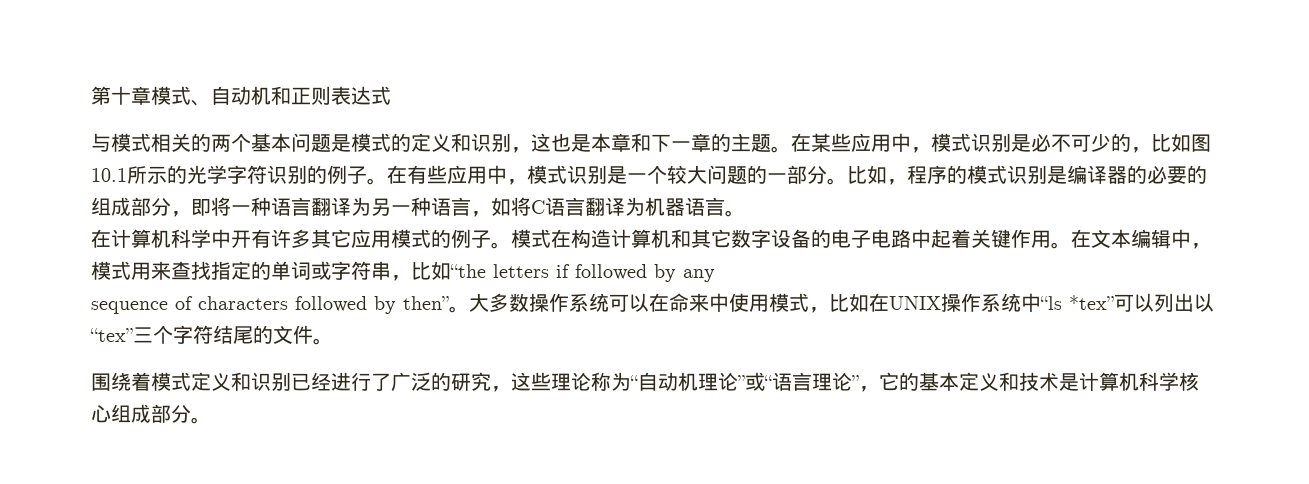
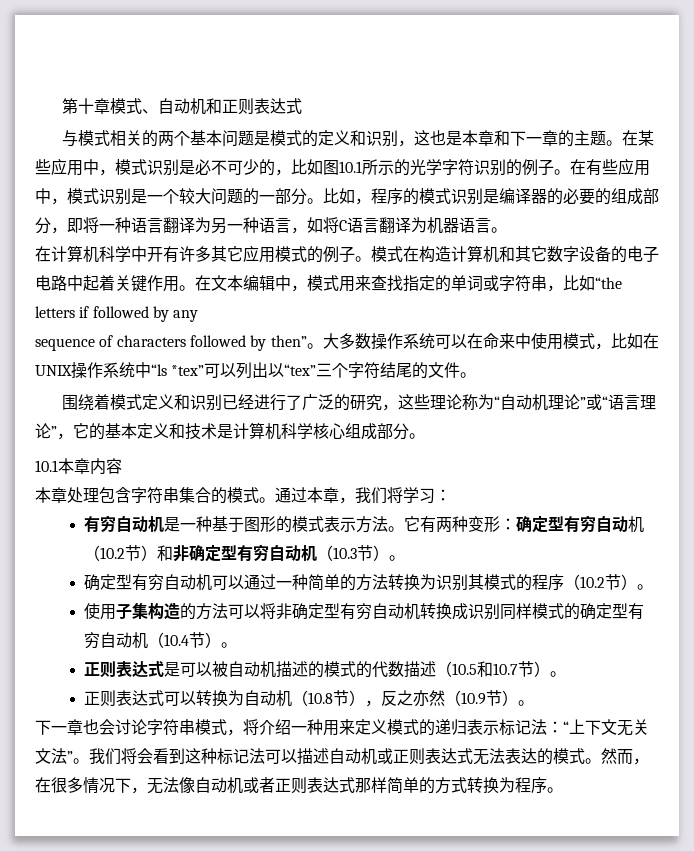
(211, 420) none -> [35,458,122,475] [35,487,451,504] [84,515,645,533] [84,544,406,562] [84,574,654,591] [84,602,645,620] [84,632,238,649] [84,661,567,678] [84,690,535,707] [35,719,649,736] [35,748,649,765] [35,777,563,794] // 10.1本章内容 // 本章处理包含字符串集合的模式。通过本章，我们将学习： // 有穷自动机是一种基于图形的模式表示方法。它有两种变形：确定型有穷自动机（10.2节）和非确定型有穷自动机（10.3节）。 // 确定型有穷自动机可以通过一种简单的方法转换为识别其模式的程序（10.2节）。 // 使用子集构造的方法可以将非确定型有穷自动机转换成识别同样模式的确定型有穷自动机（10.4节）。 // 正则表达式是可以被自动机描述的模式的代数描述（10.5和10.7节）。 // 正则表达式可以转换为自动机（10.8节），反之亦然（10.9节）。 // 下一章也会讨论字符串模式，将介绍一种用来定义模式的递归表示标记法：“上下文无关文法”。我们将会看到这种标记法可以描述自动机或正则表达式无法表达的模式。然而，在很多情况下，无法像自动机或者正则表达式那样简单的方式转换为程序。

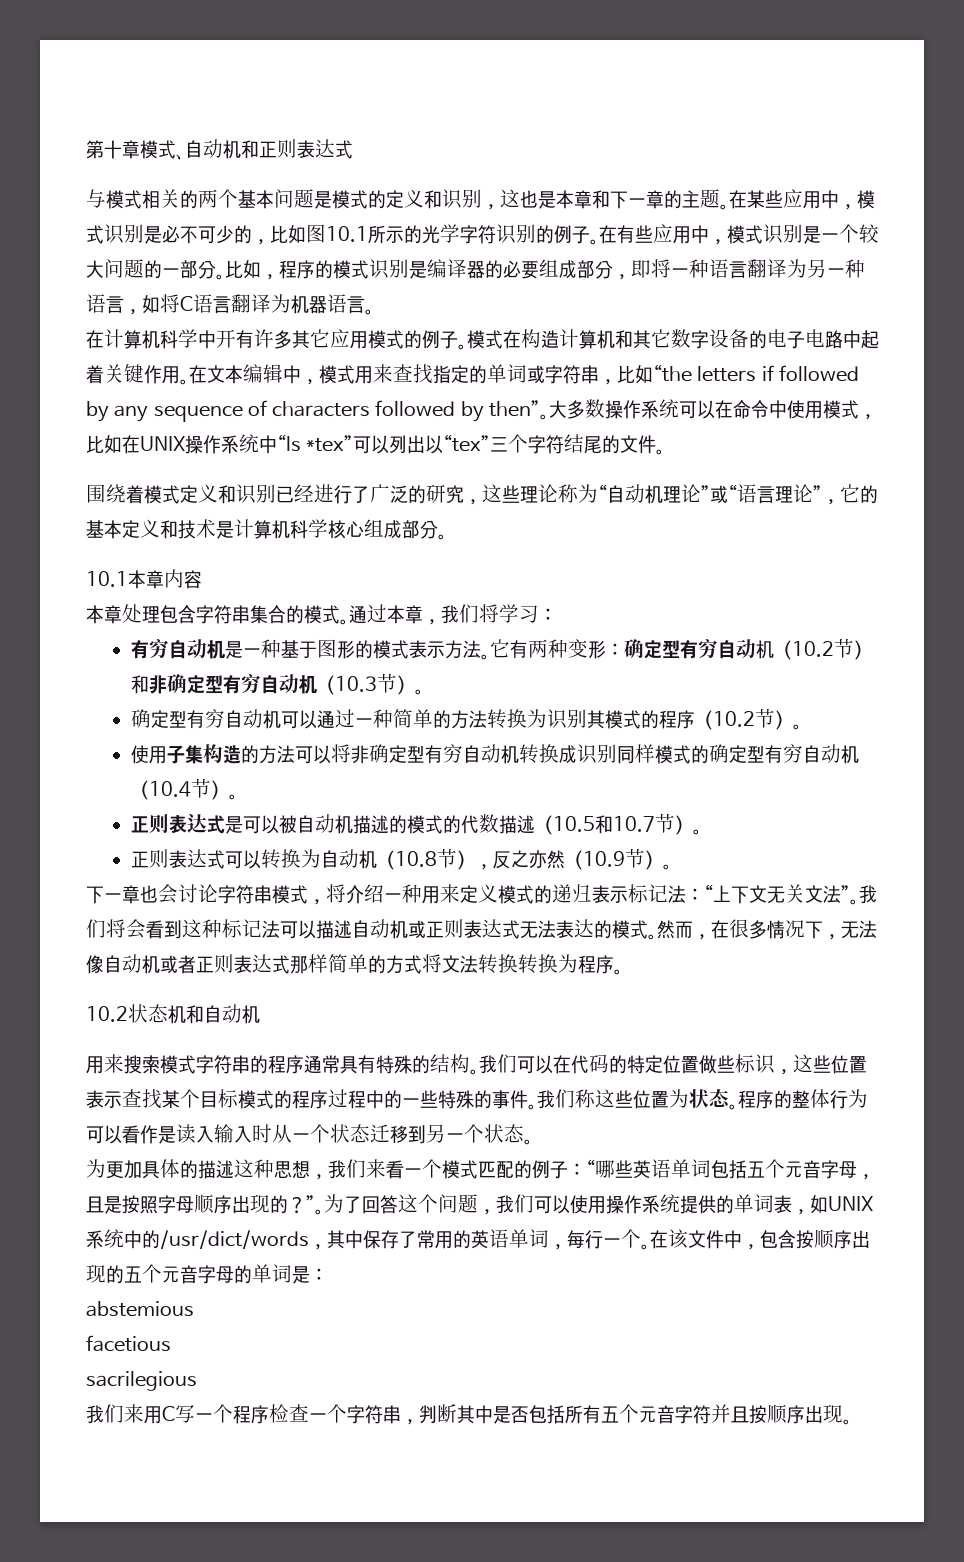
[595,188,611,205] 的 -> (539, 270) none
(199, 316) // -> (149, 413) none
[498,333,515,349] 来 -> [750,400,769,419] 令
(467, 785) none -> [422,954,518,974] 将文法转换
(563, 790) none -> [86,1004,260,1024] [86,1054,867,1075] [86,1089,868,1110] [86,1124,533,1145] [86,1159,875,1180] [86,1194,873,1215] [86,1229,870,1250] [86,1264,328,1284] [86,1301,194,1317] [86,1335,171,1352] [86,1371,197,1391] [86,1404,852,1425] // 10.2状态机和自动机 // 用来搜索模式字符串的程序通常具有特殊的结构。我们可以在代码的特定位置做些标识，这些位置表示查找某个目标模式的程序过程中的一些特殊的事件。我们称这些位置为状态。程序的整体行为可以看作是读入输入时从一个状态迁移到另一个状态。 // 为更加具体的描述这种思想，我们来看一个模式匹配的例子：“哪些英语单词包括五个元音字母，且是按照字母顺序出现的？”。为了回答这个问题，我们可以使用操作系统提供的单词表，如UNIX系统中的/usr/dict/words，其中保存了常用的英语单词，每行一个。在该文件中，包含按顺序出现的五个元音字母的单词是： // abstemious // facetious // sacrilegious // 我们来用C写一个程序检查一个字符串，判断其中是否包括所有五个元音字符并且按顺序出现。

